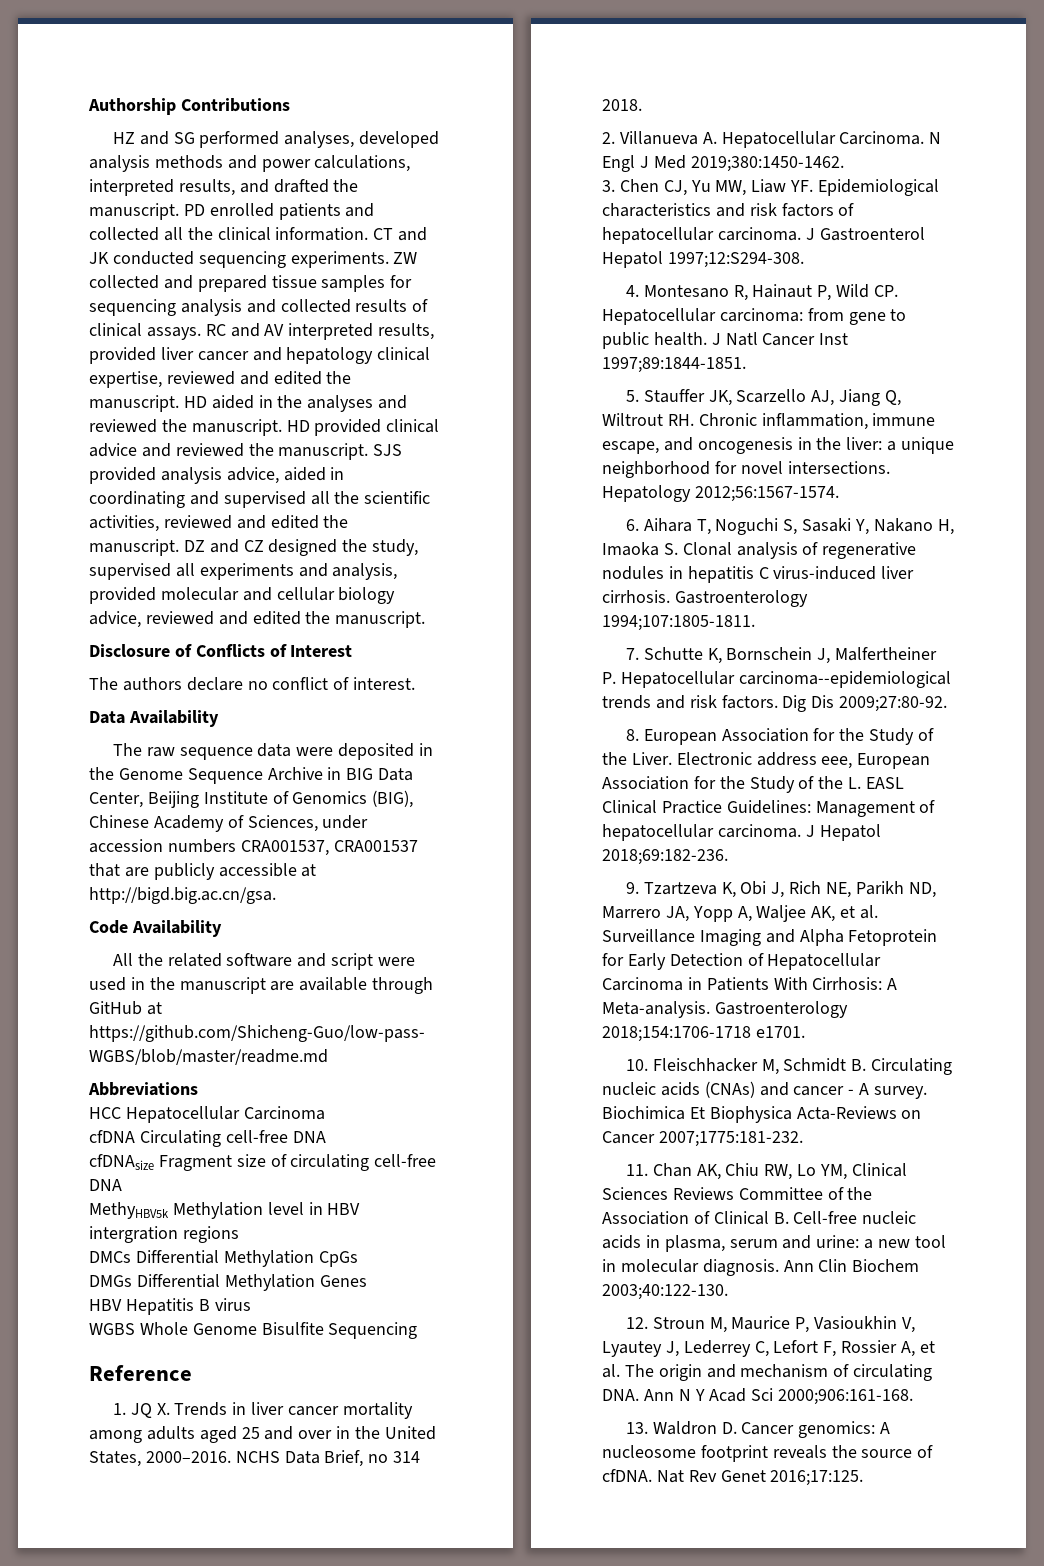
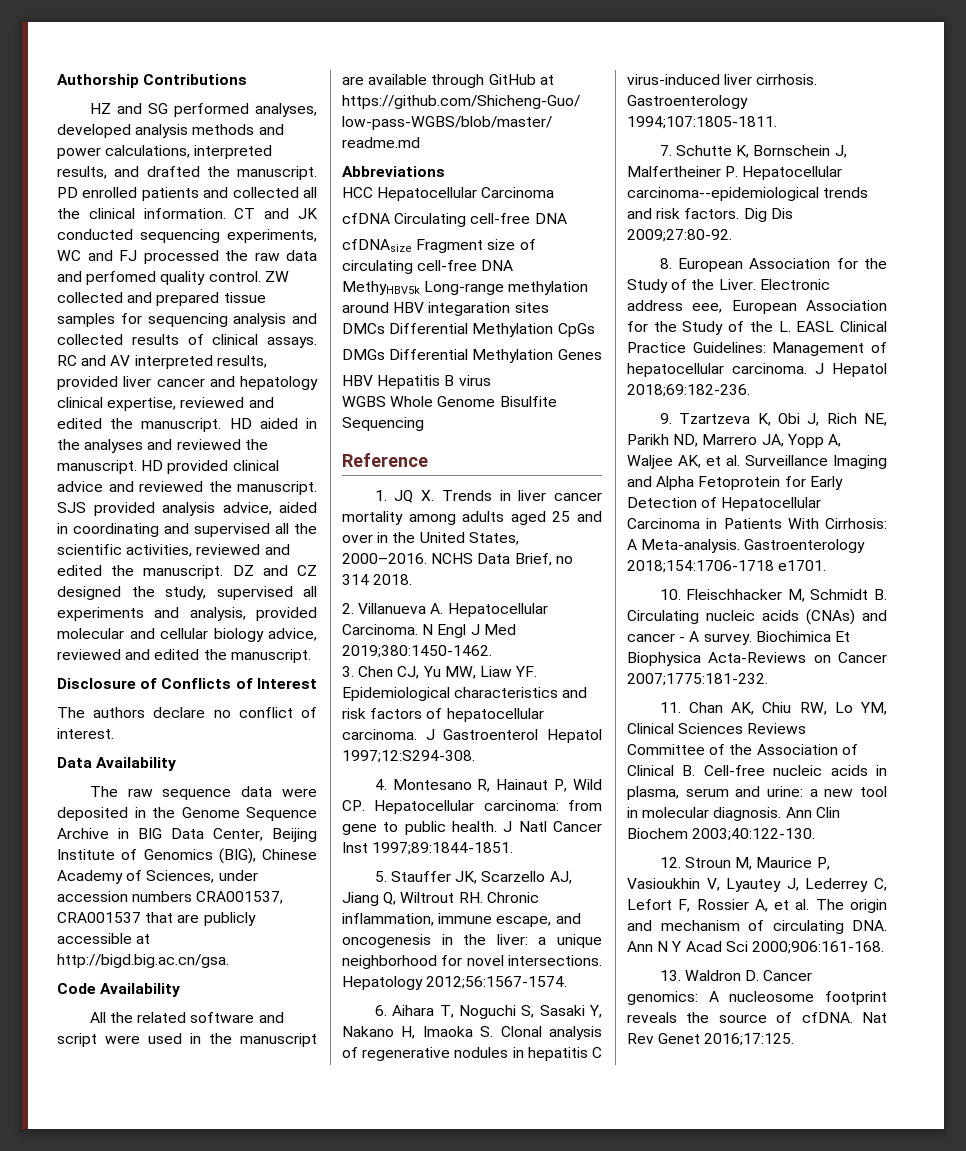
[290,251,389,268] experiments. -> [227,229,317,243] [57,250,317,264] [57,271,261,285] experiments, WC and FJ processed the raw data and perfomed quality control.
[172,1202,361,1219] [89,1226,239,1243] Methylation level in HBV intergration regions -> [424,281,589,295] [342,302,549,316] Long-range methylation around HBV integaration sites

